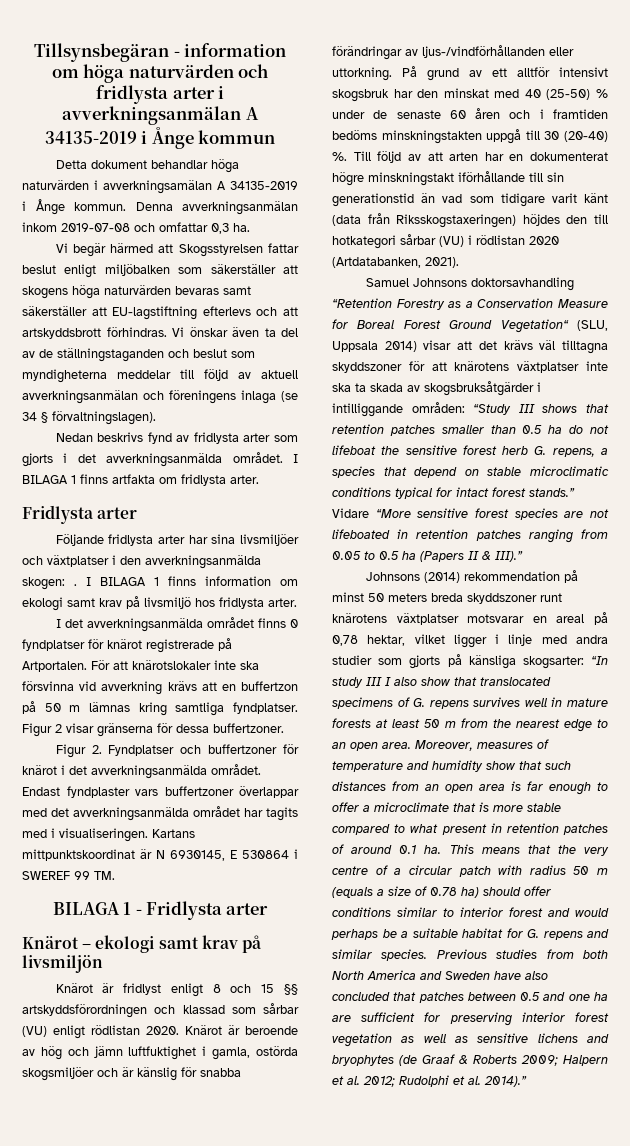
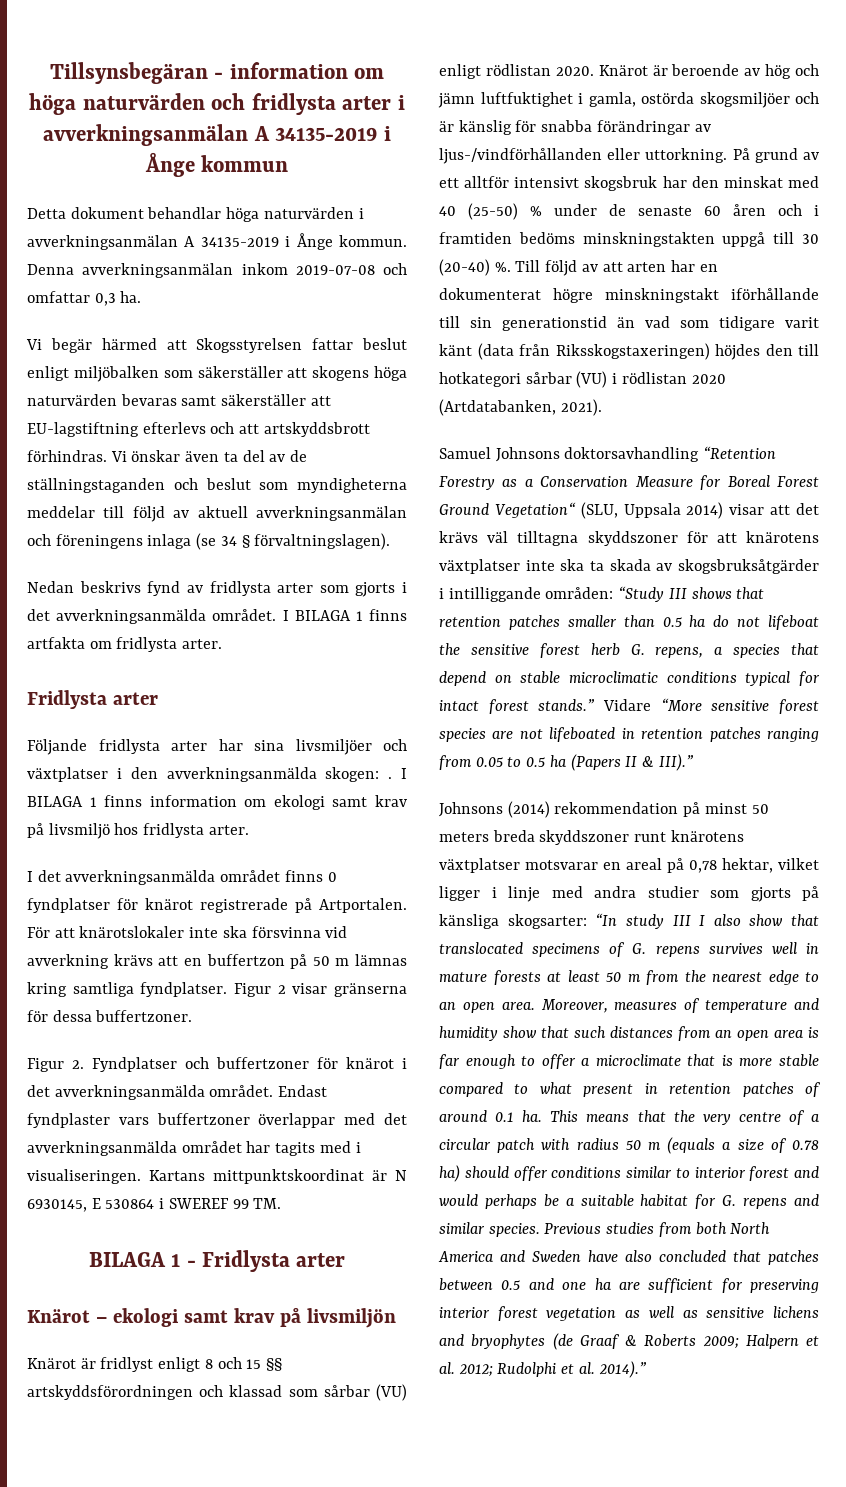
[103,180,212,194] avverkningsamälan -> [27,235,178,250] avverkningsanmälan

